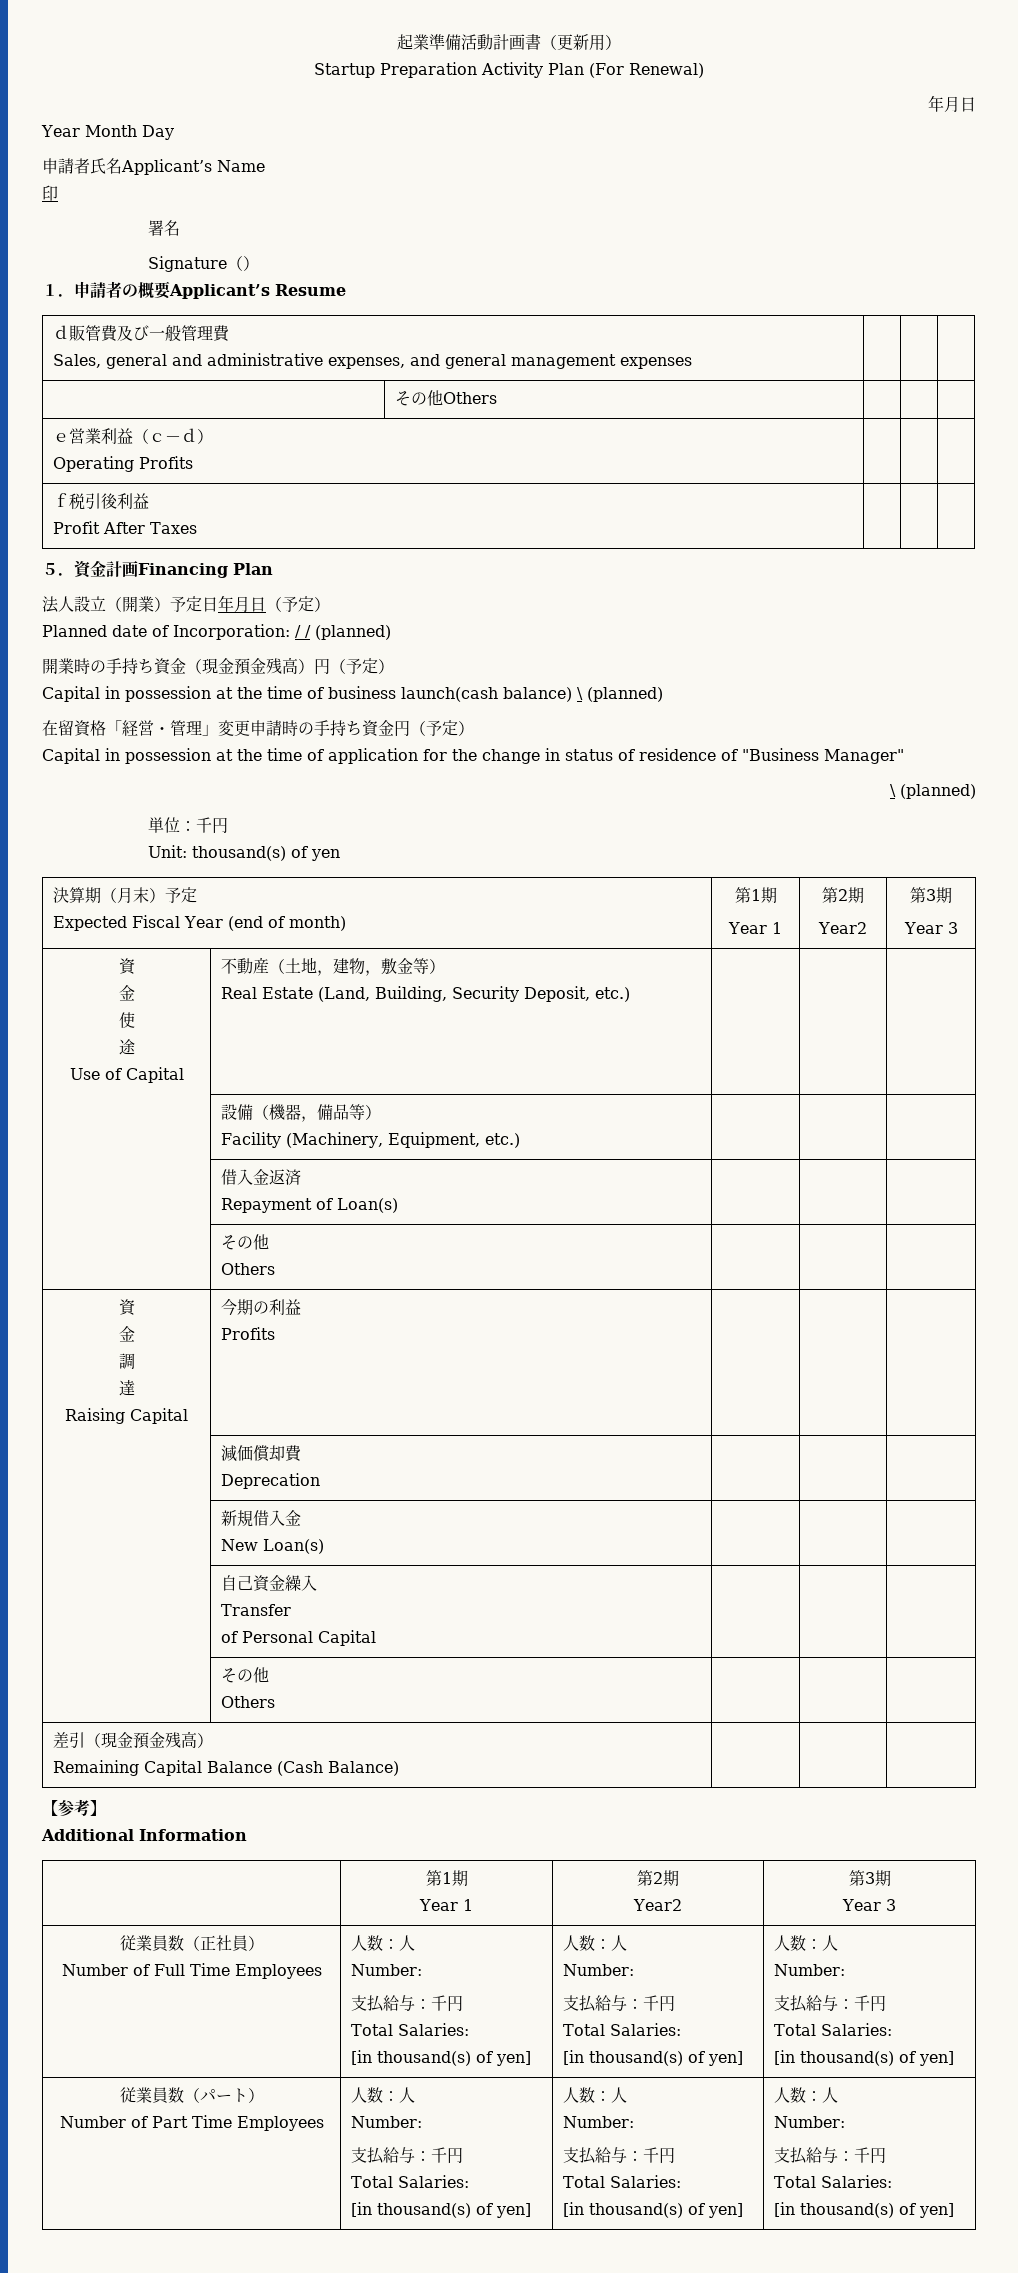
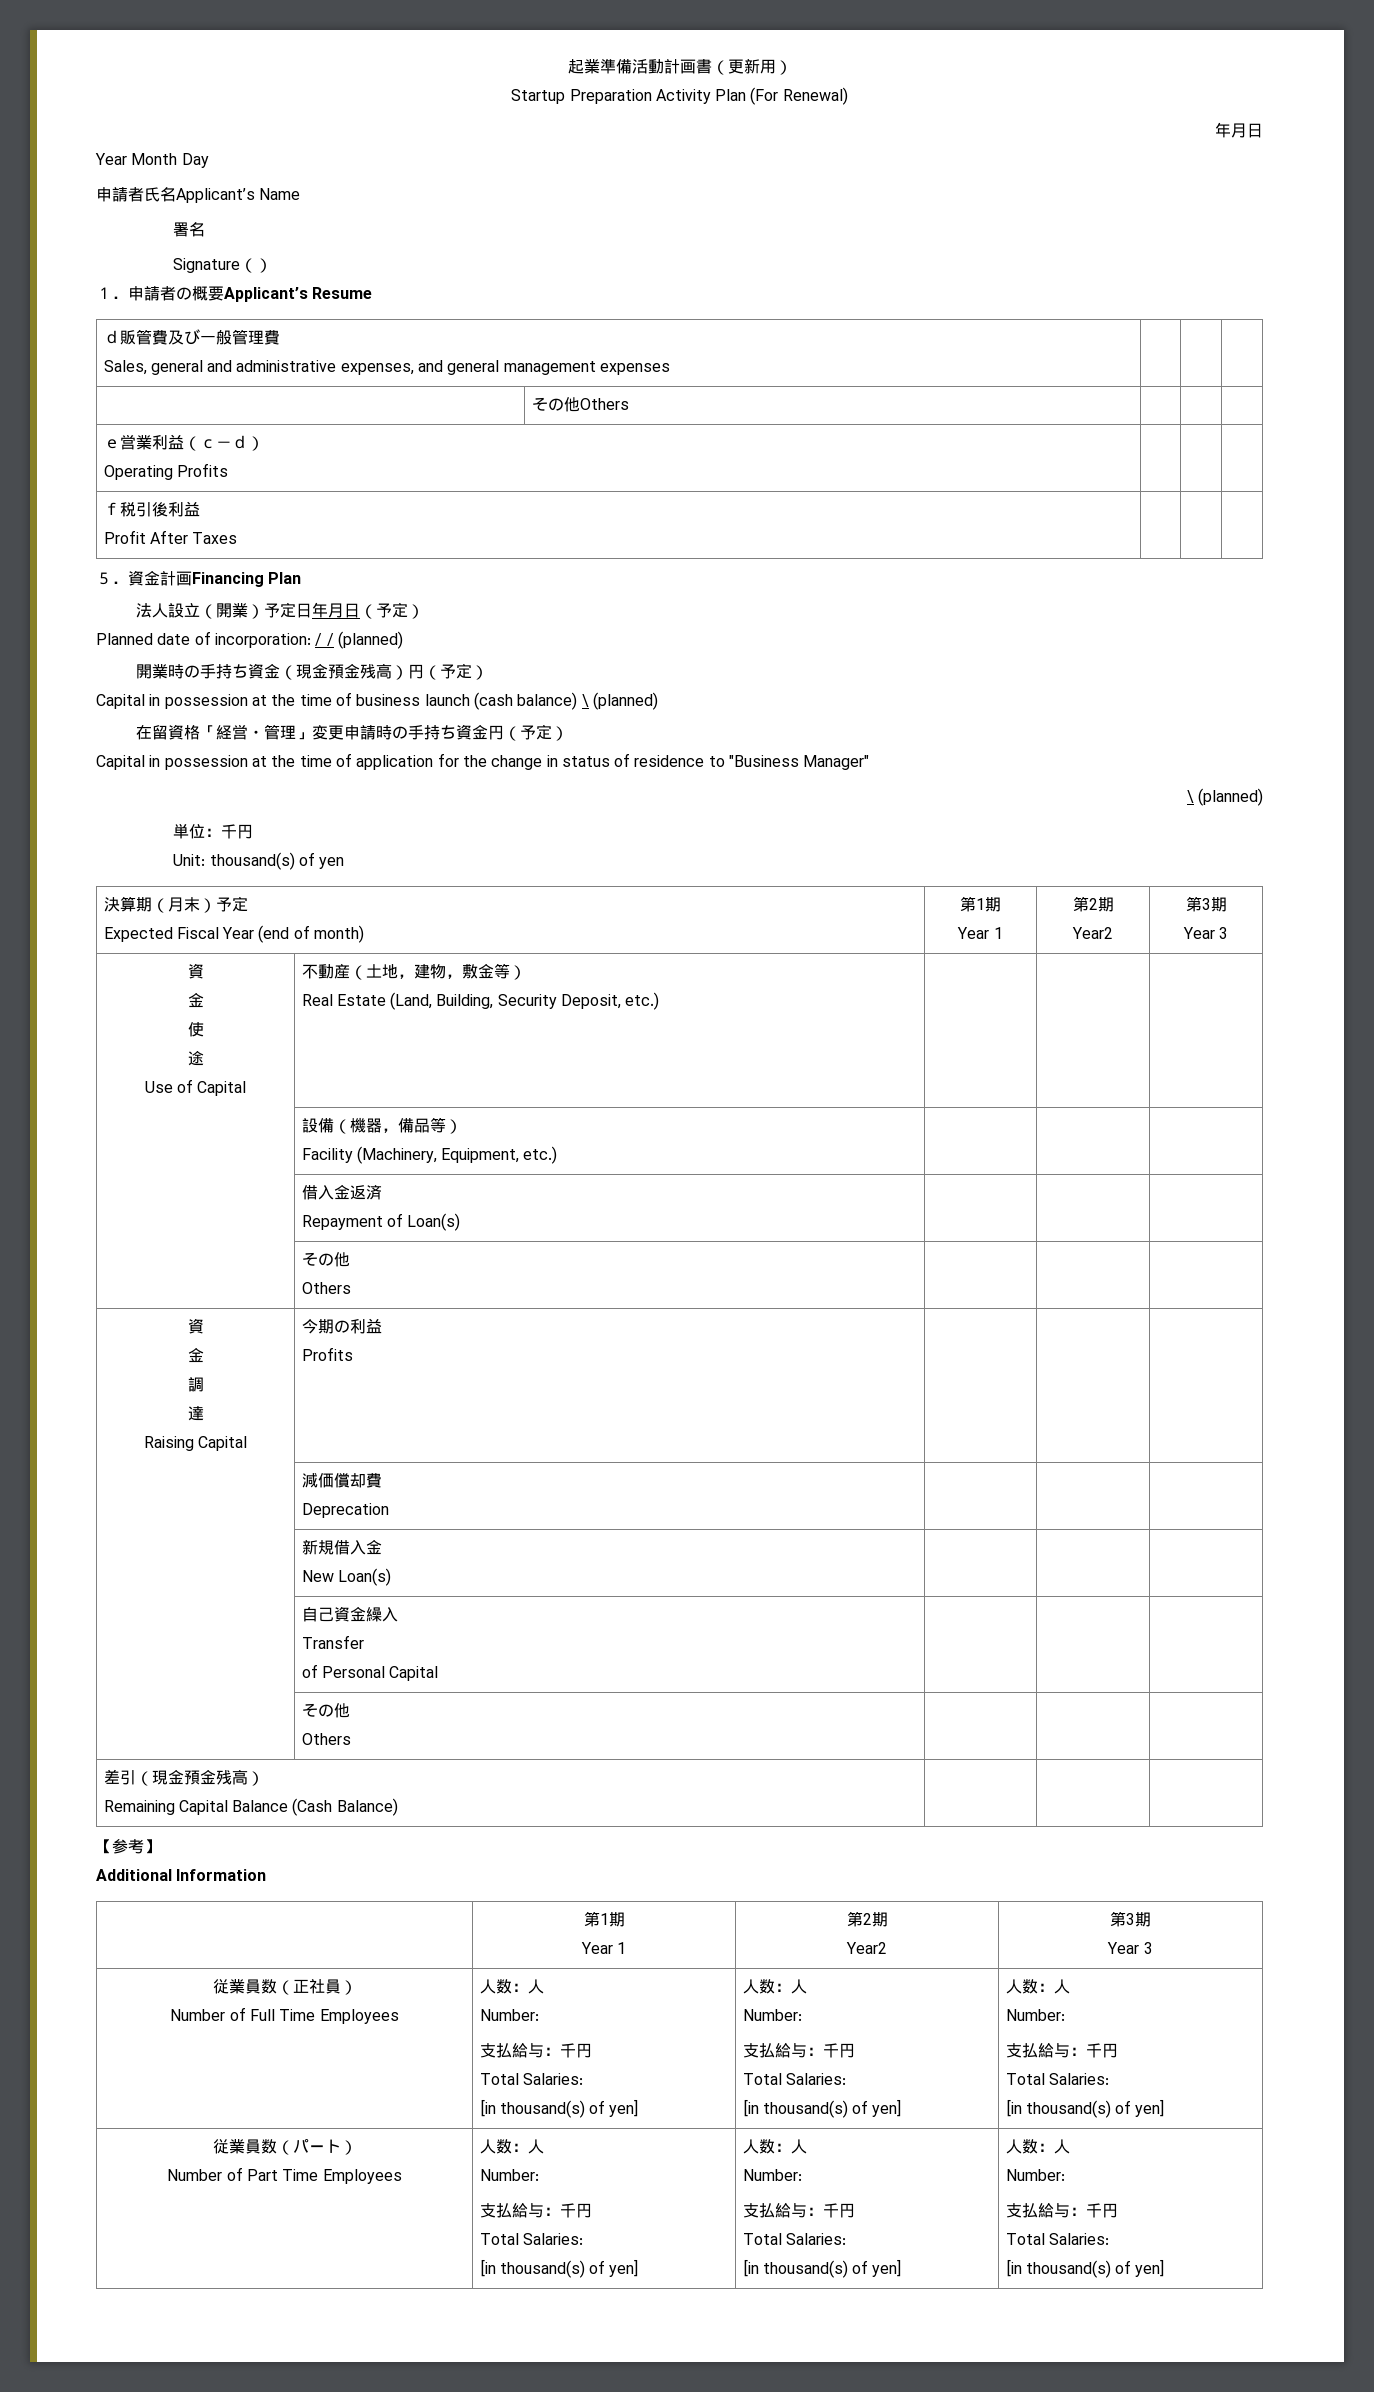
[42,185,58,201] // 印 -> (301, 194) none
[173,624,290,640] Incorporation: -> [214,633,311,648] incorporation:
[401,687,498,702] launch(cash -> [424,692,513,710] launch (cash
[721,749,738,761] of -> [708,756,725,767] to

